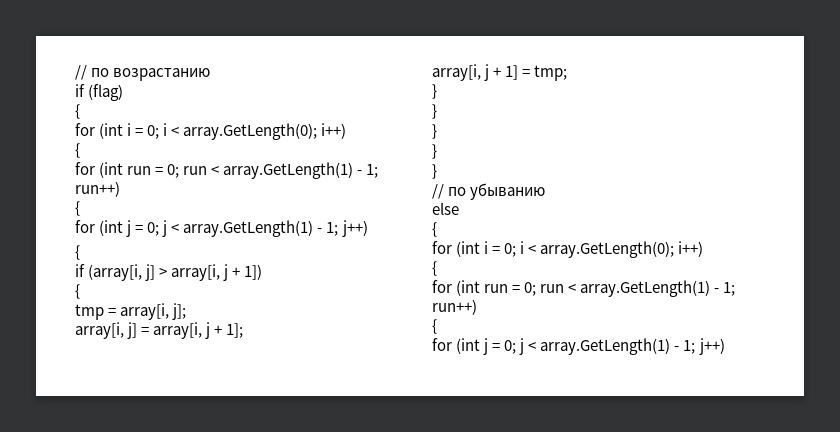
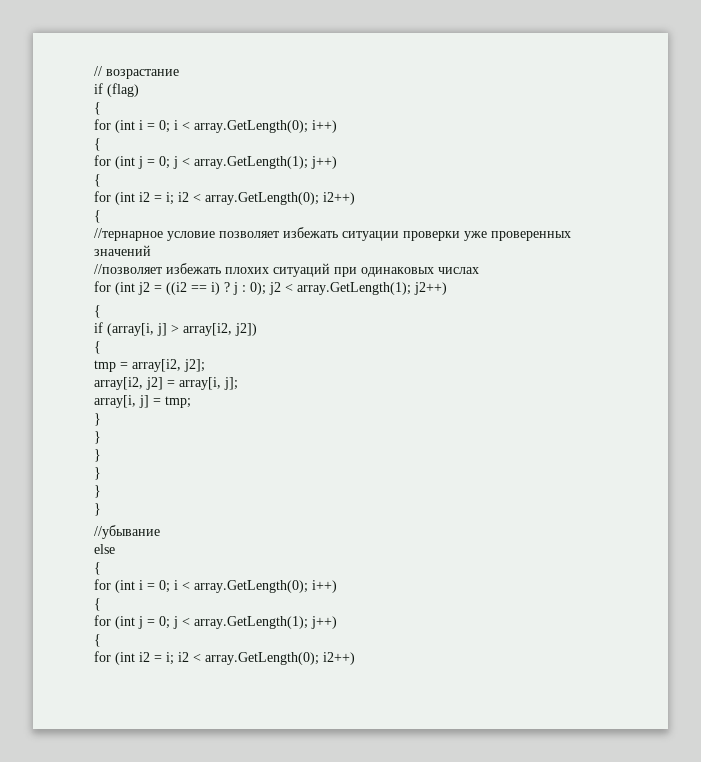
[75,65,211,81] // по возрастанию -> [94,66,179,79] // возрастание
[127,162,379,179] [75,181,120,197] [75,201,80,216] [75,220,368,237] run = 0; run < array.GetLength(1) - 1; run++) // { // for (int j = 0; j < array.GetLength(1) - 1; j++) -> [138,156,337,169] [94,174,101,187] [94,191,355,205] [94,210,101,223] [94,227,571,241] [94,245,151,256] [94,263,479,277] [94,281,447,295] j = 0; j < array.GetLength(1); j++) // { // for (int i2 = i; i2 < array.GetLength(0); i2++) // { // //тернарное условие позволяет избежать ситуации проверки уже проверенных значений // //позволяет избежать плохих ситуаций при одинаковых числах // for (int j2 = ((i2 == i) ? j : 0); j2 < array.GetLength(1); j2++)
[171,264,263,281] array[i, j + 1]) -> [183,323,257,336] array[i2, j2])
(117, 312) none -> [132,359,205,372] [94,377,175,390] array[i2, j2]; // array[i2, j2] =
[153,322,244,339] [432,64,531,81] array[i, j + 1]; // array[i, j + 1] = -> (161, 401) none
[432,183,546,200] // по убыванию -> [94,503,101,516] [94,525,160,539] } // //убывание
[484,280,736,297] [432,299,477,315] [432,319,437,334] [432,338,725,355] run = 0; run < array.GetLength(1) - 1; run++) // { // for (int j = 0; j < array.GetLength(1) - 1; j++) -> [138,616,337,629] [94,634,101,647] [94,651,355,665] j = 0; j < array.GetLength(1); j++) // { // for (int i2 = i; i2 < array.GetLength(0); i2++)

